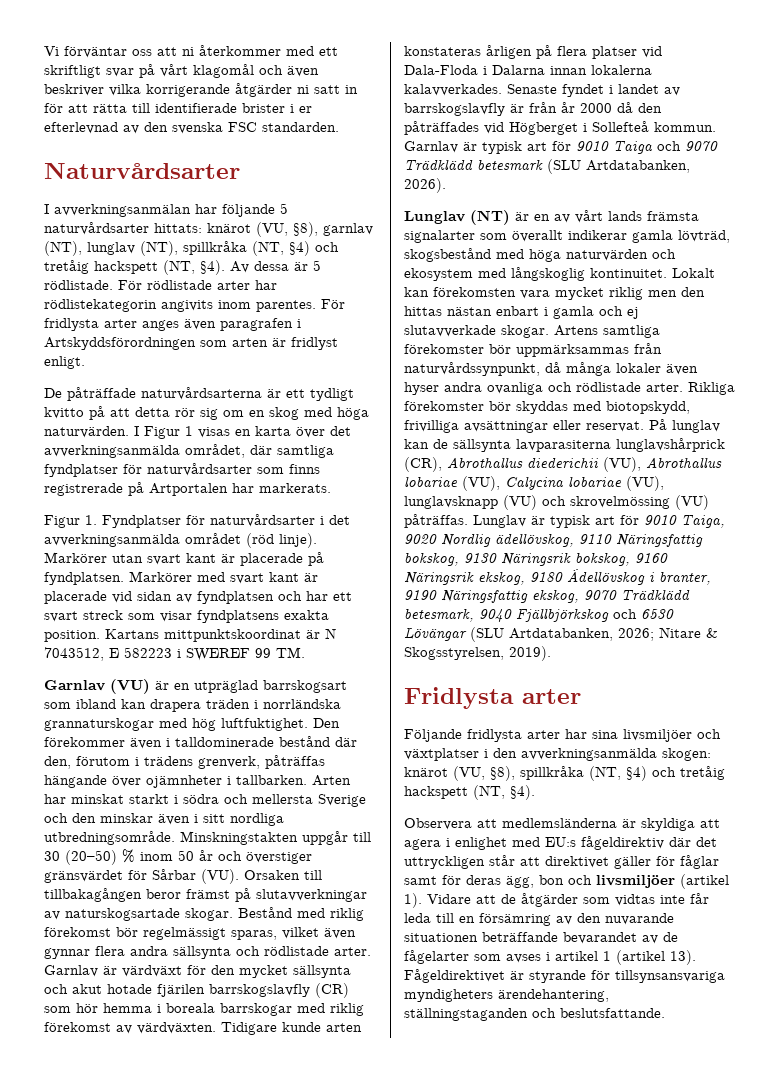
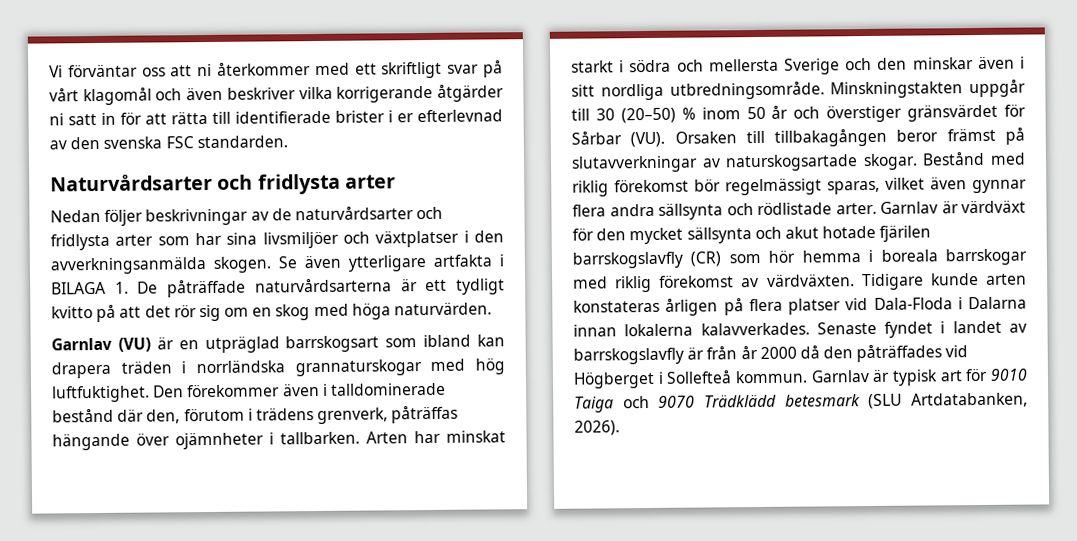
[44,203,288,217] [44,222,373,237] [44,241,339,256] [44,260,321,275] [44,280,277,290] [44,299,345,312] [44,318,301,331] [44,337,338,350] [44,356,85,369] // I avverkningsanmälan har följande 5 naturvårdsarter hittats: knärot (VU, §8), garnlav (NT), lunglav (NT), spillkråka (NT, §4) och tretåig hackspett (NT, §4). Av dessa är 5 rödlistade. För rödlistade arter har rödlistekategorin angivits inom parentes. För fridlysta arter anges även paragrafen i Artskyddsförordningen som arten är fridlyst enligt. // -> [217,173,396,195] [50,206,444,226] [50,230,504,251] [50,254,504,275] [51,281,129,295] och fridlysta arter // Nedan följer beskrivningar av de naturvårdsarter och fridlysta arter som har sina livsmiljöer och växtplatser i den avverkningsanmälda skogen. Se även ytterligare artfakta i BILAGA 1.
[135,407,170,417] detta -> [144,305,171,318] det
[134,426,351,439] [44,444,334,458] [44,463,320,477] [44,482,331,496] [44,514,350,528] [44,533,317,548] [44,552,324,566] [44,571,318,585] [44,591,352,604] [44,610,329,623] [44,628,336,642] [44,647,305,661] I Figur 1 visas en karta över det avverkningsanmälda området, där samtliga fyndplatser för naturvårdsarter som finns registrerade på Artportalen har markerats. // Figur 1. Fyndplatser för naturvårdsarter i det avverkningsanmälda området (röd linje). Markörer utan svart kant är placerade på fyndplatsen. Markörer med svart kant är placerade vid sidan av fyndplatsen och har ett svart streck som visar fyndplatsens exakta position. Kartans mittpunktskoordinat är N 7043512, E 582223 i SWEREF 99 TM. -> (493, 309) none
[404,210,699,225] [404,230,730,243] [404,248,676,262] [404,267,715,281] [404,287,705,300] [404,306,639,319] [404,325,660,338] [404,343,662,357] [404,362,698,376] [404,382,735,395] [404,401,690,414] [404,419,720,433] [404,438,725,452] [404,457,722,472] [404,476,664,491] [404,495,709,510] [404,514,725,528] [404,533,703,547] [404,552,668,566] [404,569,711,585] [404,589,690,603] [404,608,674,622] [404,627,718,642] [404,646,551,661] [404,687,581,709] [404,729,721,742] [404,748,711,761] [404,766,725,781] [404,785,535,800] [404,818,720,831] [404,836,717,850] [404,855,719,869] [404,874,729,889] [404,893,709,908] [404,913,674,926] [404,932,678,944] [404,950,696,965] [404,969,725,983] [404,989,609,1002] [404,1008,665,1021] // Lunglav (NT) är en av vårt lands främsta signalarter som överallt indikerar gamla lövträd, skogsbestånd med höga naturvärden och ekosystem med långskoglig kontinuitet. Lokalt kan förekomsten vara mycket riklig men den hittas nästan enbart i gamla och ej slutavverkade skogar. Artens samtliga förekomster bör uppmärksammas från naturvårdssynpunkt, då många lokaler även hyser andra ovanliga och rödlistade arter. Rikliga förekomster bör skyddas med biotopskydd, frivilliga avsättningar eller reservat. På lunglav kan de sällsynta lavparasiterna lunglavshårprick (CR), Abrothallus diederichii (VU), Abrothallus lobariae (VU), Calycina lobariae (VU), lunglavsknapp (VU) och skrovelmössing (VU) påträffas. Lunglav är typisk art för 9010 Taiga, 9020 Nordlig ädellövskog, 9110 Näringsfattig bokskog, 9130 Näringsrik bokskog, 9160 Näringsrik ekskog, 9180 Ädellövskog i branter, 9190 Näringsfattig ekskog, 9070 Trädklädd betesmark, 9040 Fjällbjörkskog och 6530 Lövängar (SLU Artdatabanken, 2026; Nitare & Skogsstyrelsen, 2019). // Fridlysta arter // Följande fridlysta arter har sina livsmiljöer och växtplatser i den avverkningsanmälda skogen: knärot (VU, §8), spillkråka (NT, §4) och tretåig hackspett (NT, §4). // Observera att medlemsländerna är skyldiga att agera i enlighet med EU:s fågeldirektiv där det uttryckligen står att direktivet gäller för fåglar samt för deras ägg, bon och livsmiljöer (artikel 1). Vidare att de åtgärder som vidtas inte får leda till en försämring av den nuvarande situationen beträffande bevarandet av de fågelarter som avses i artikel 1 (artikel 13). Fågeldirektivet är styrande för tillsynsansvariga myndigheters ärendehantering, ställningstaganden och beslutsfattande. -> (620, 428) none

